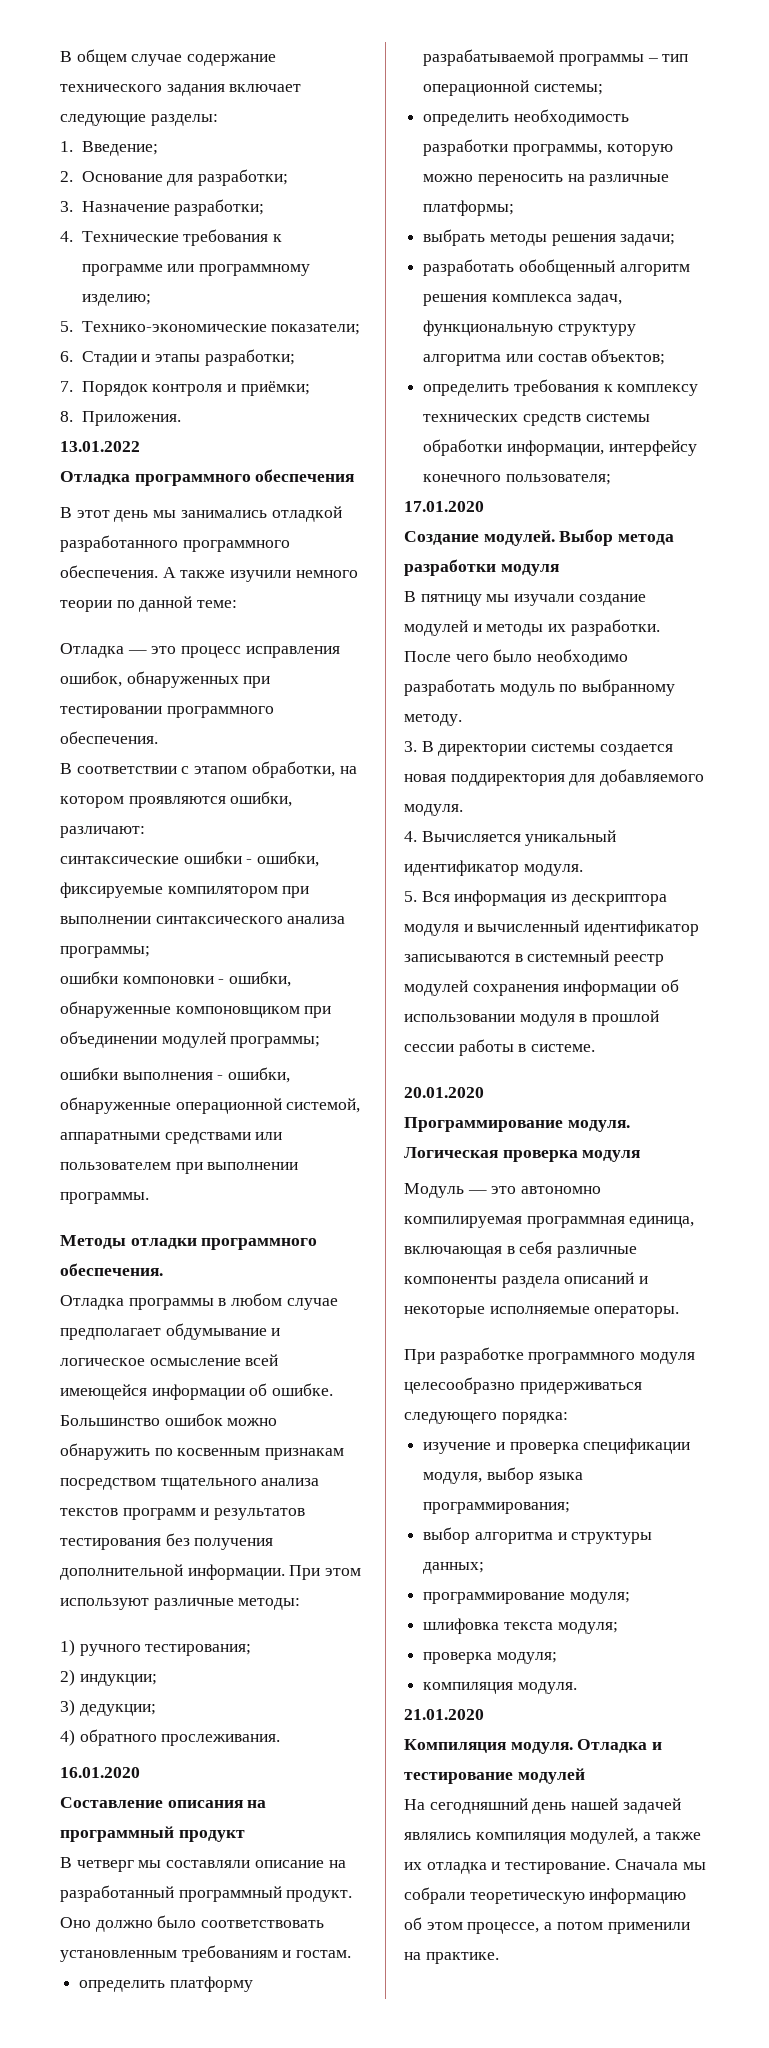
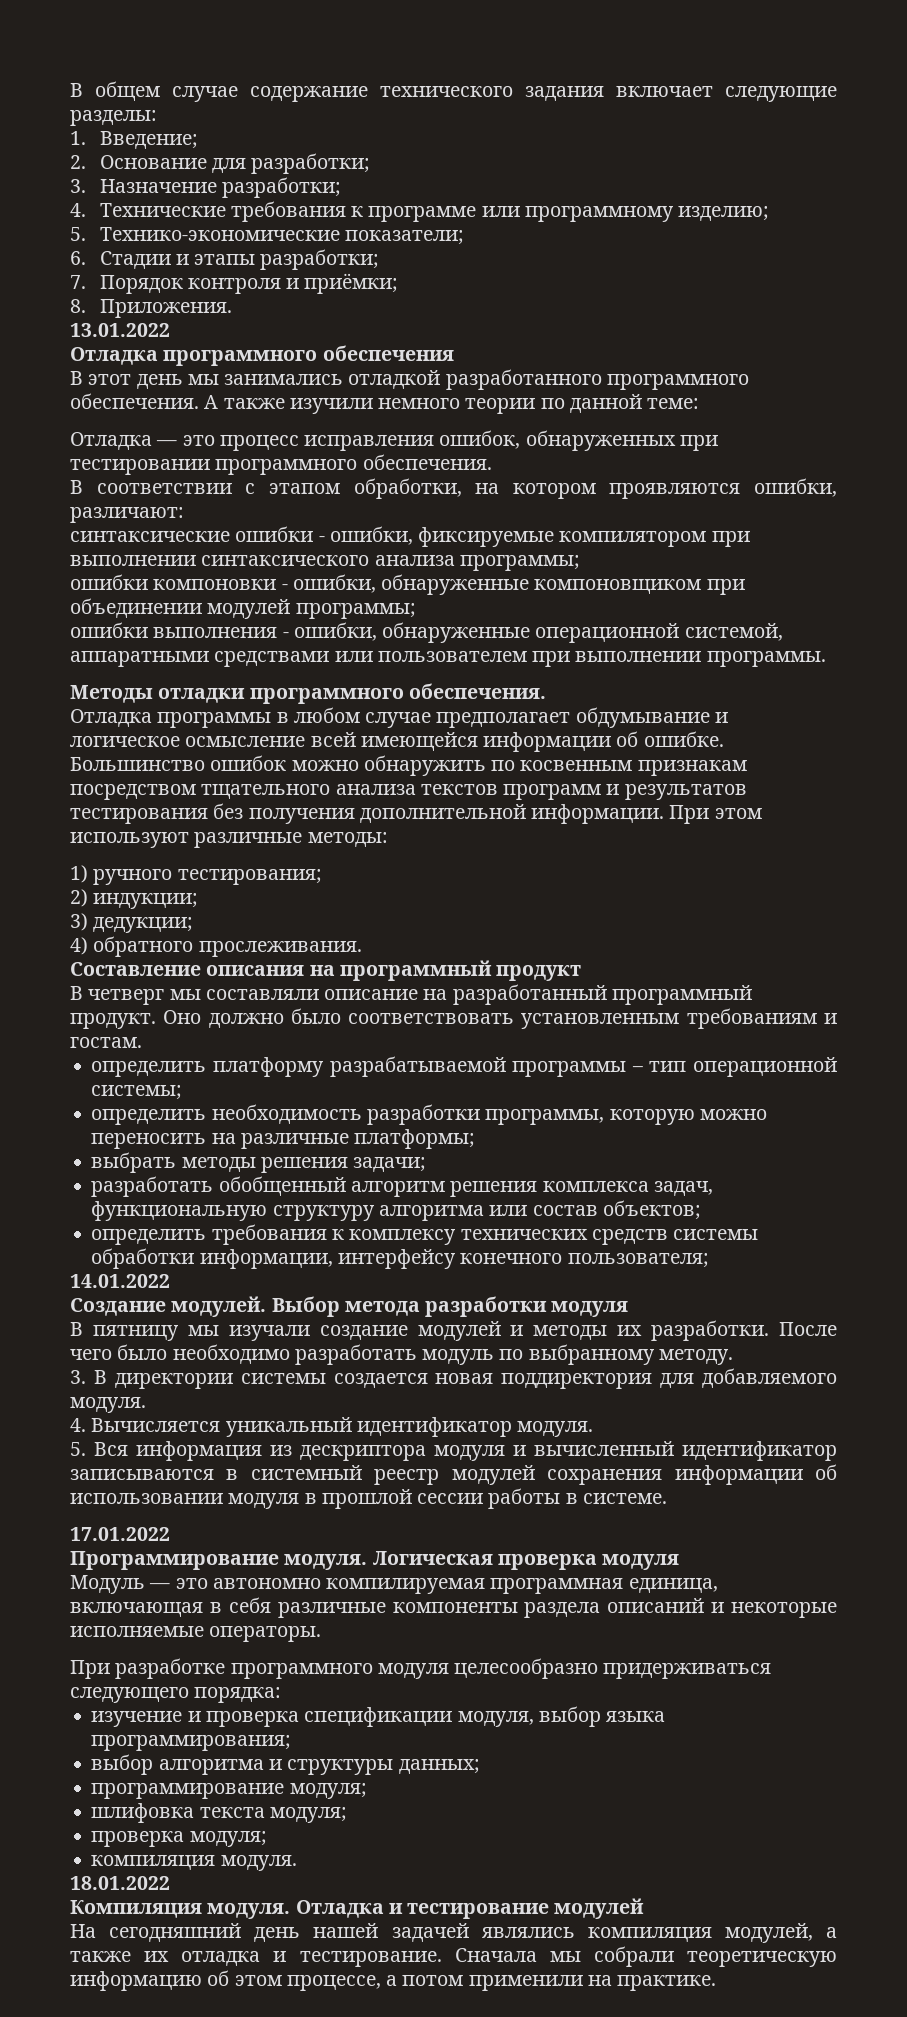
[60,1767,140,1778] // 16.01.2020 -> (362, 949) none
[404,501,484,512] 17.01.2020 -> [70,1274,170,1288] 14.01.2022
[404,1087,484,1098] 20.01.2020 -> [70,1527,170,1541] 17.01.2022
[404,1709,484,1720] 21.01.2020 -> [70,1876,170,1890] 18.01.2022

